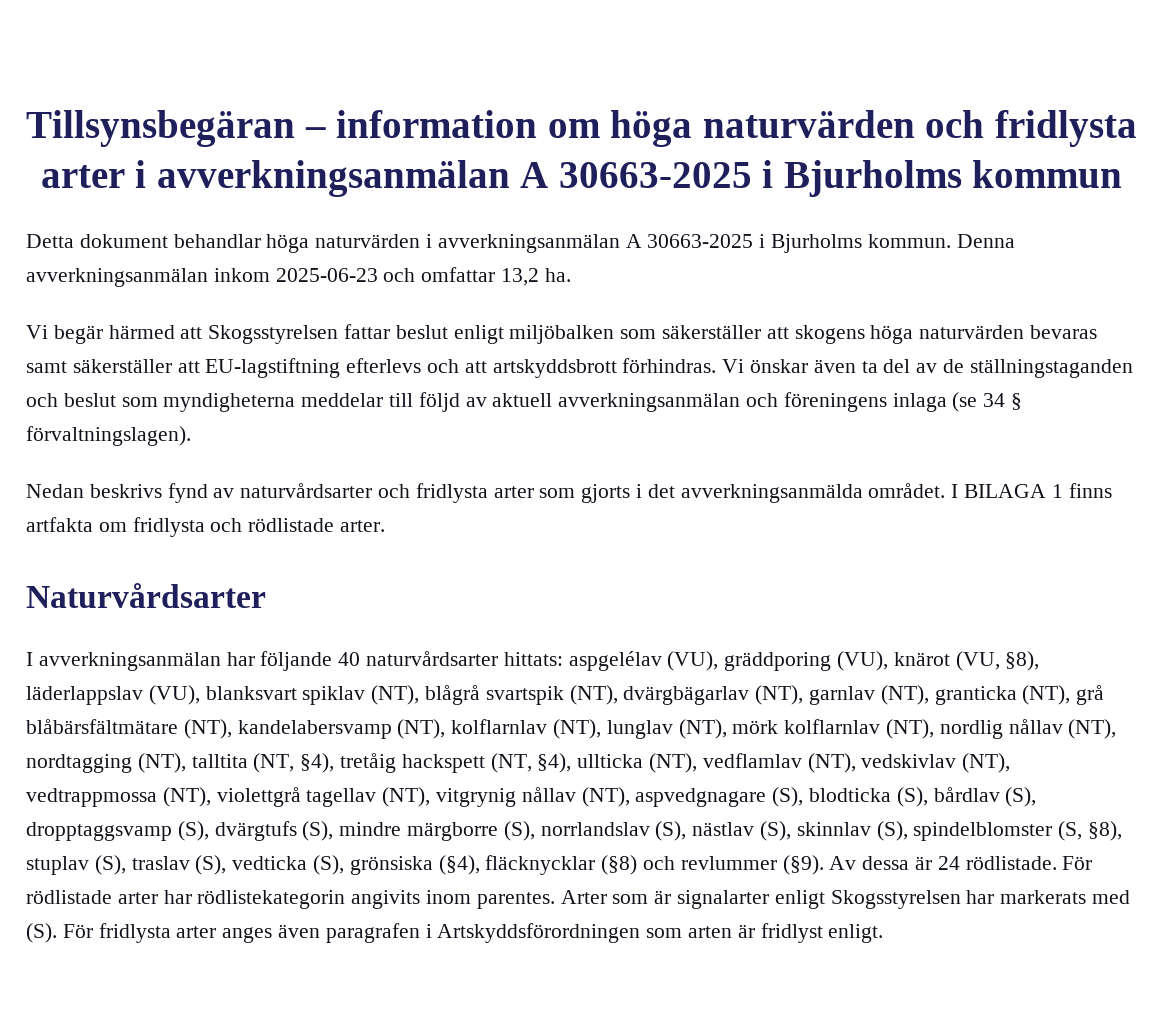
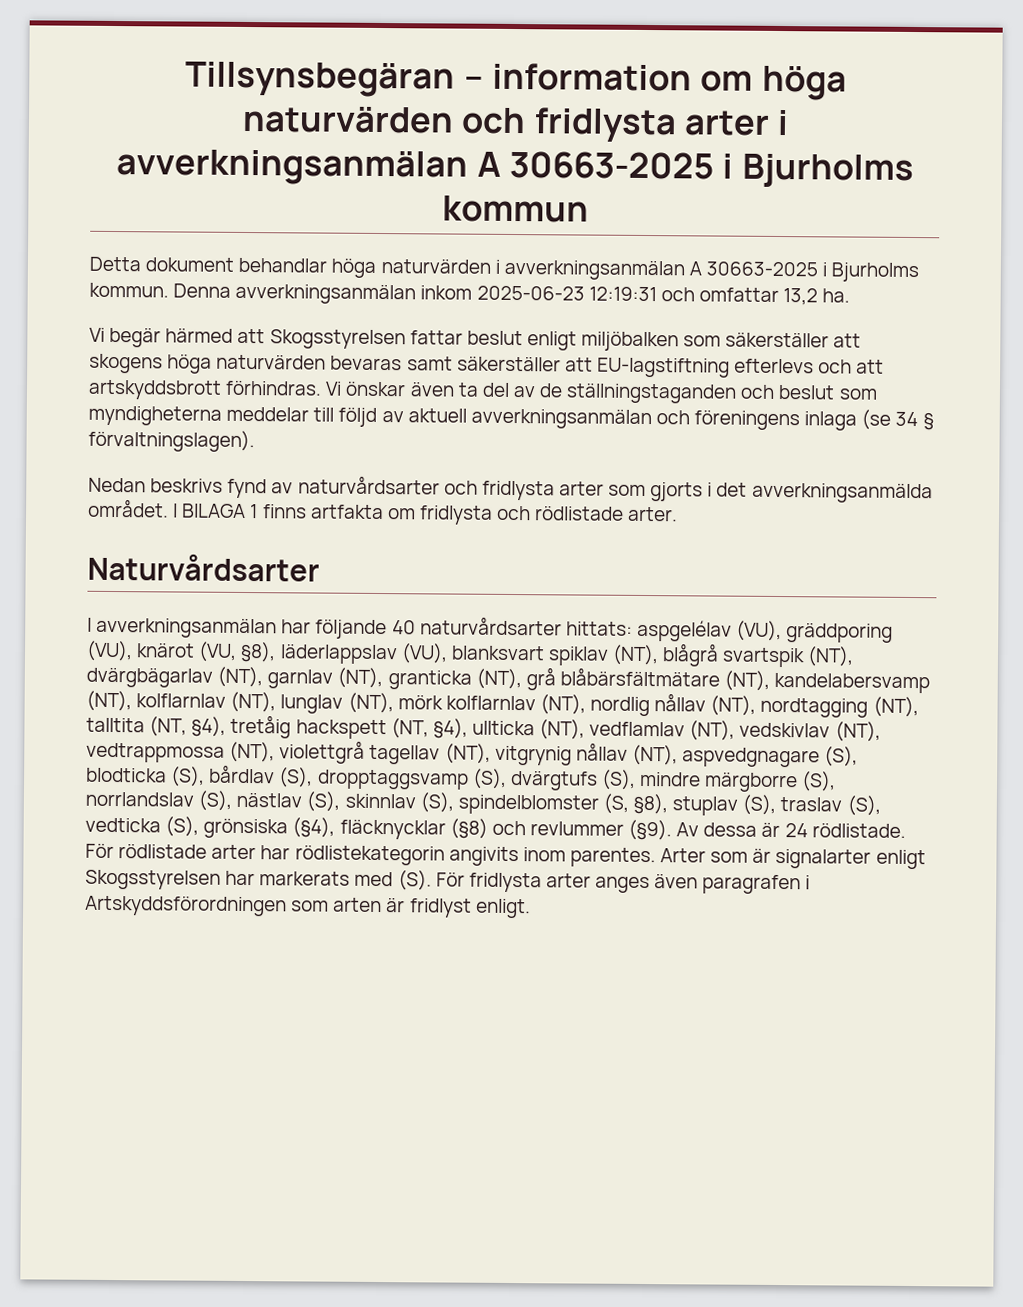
(378, 275) none -> [588,286,657,302] 12:19:31

